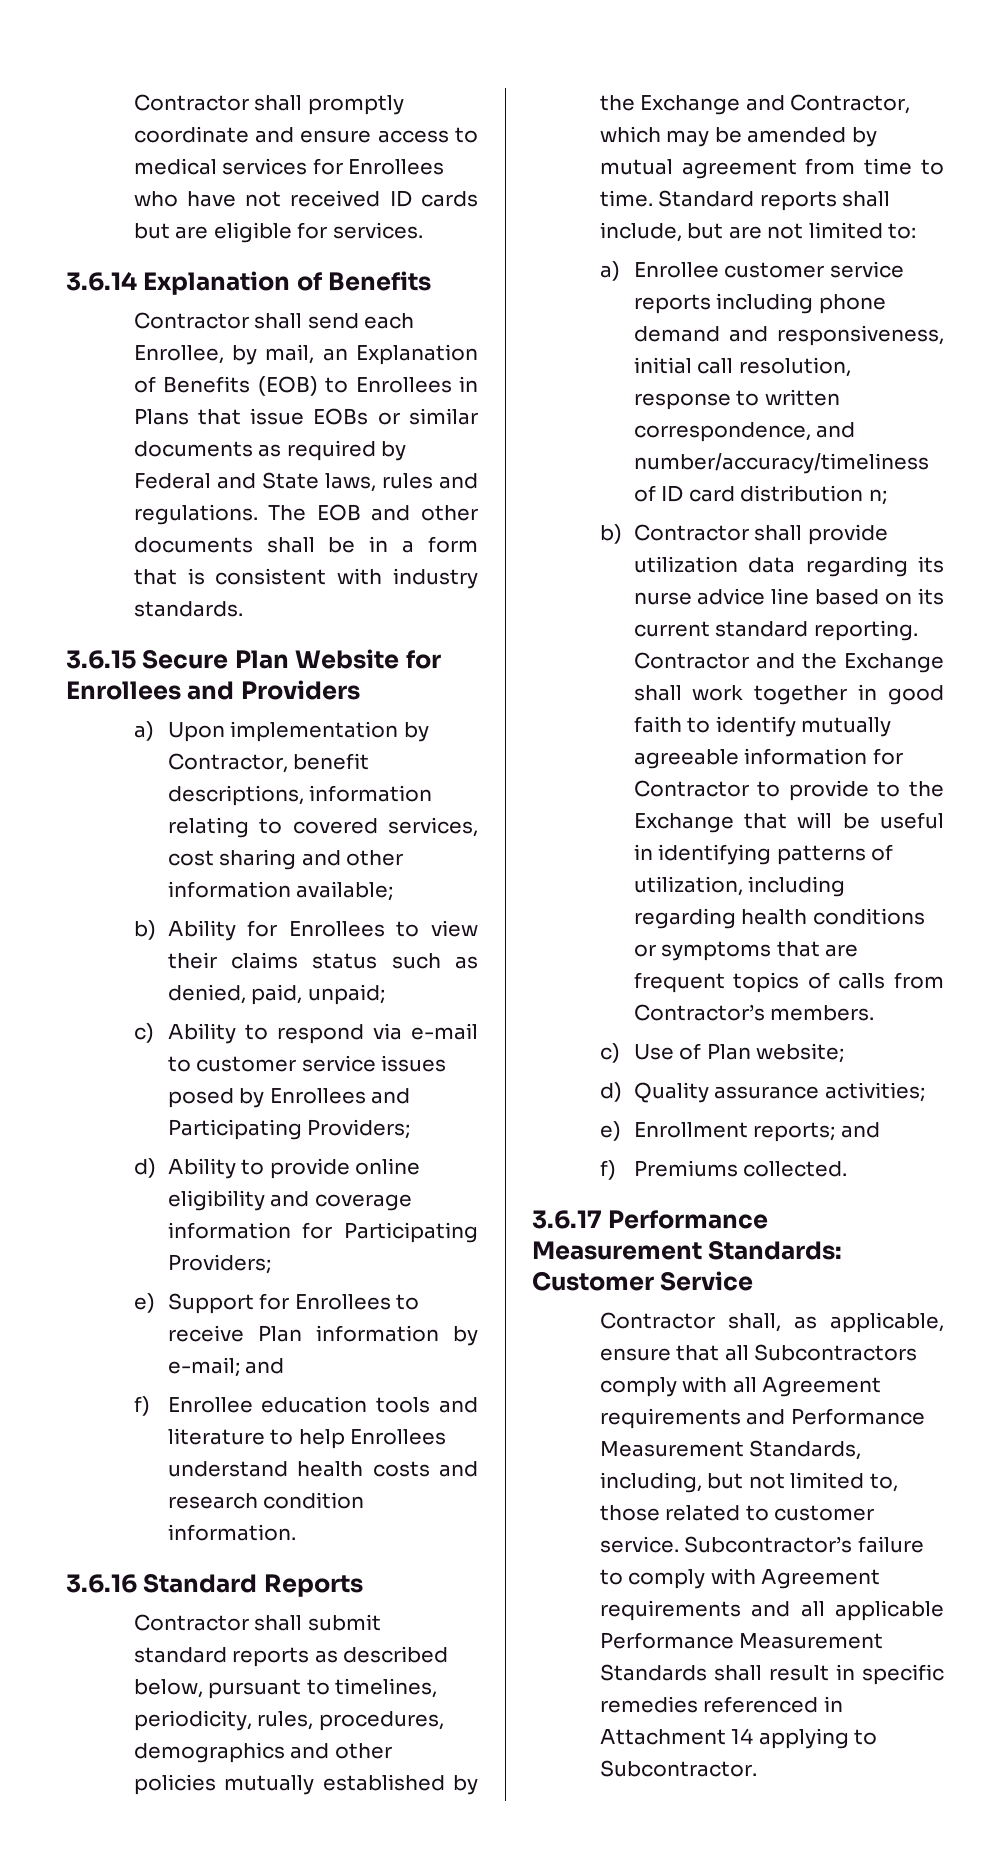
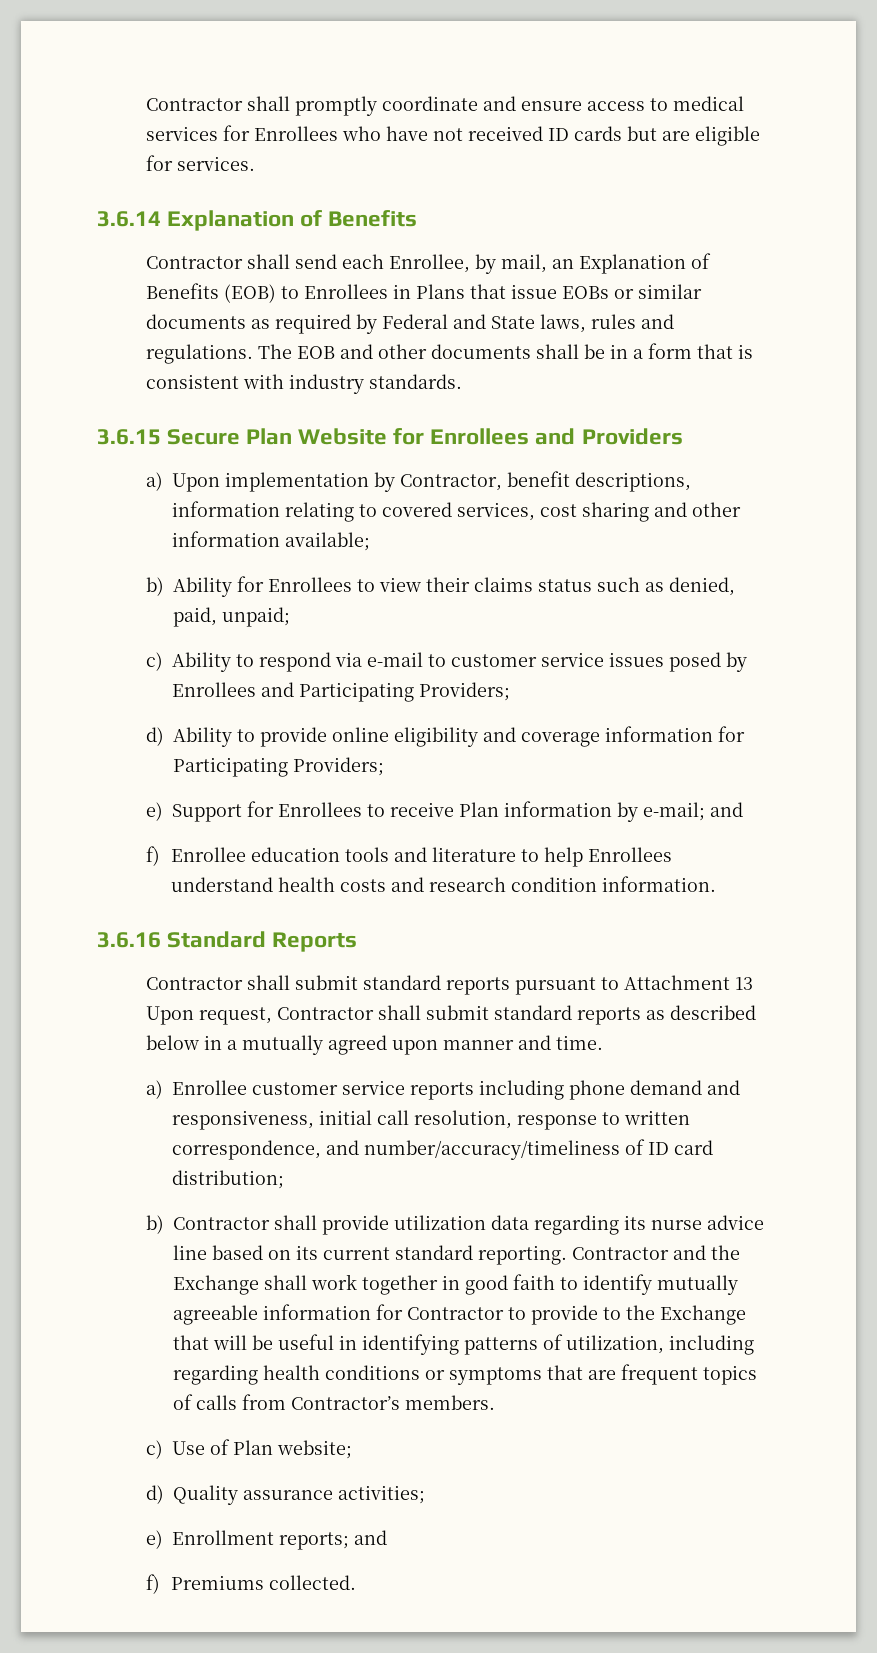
[314,1646,449,1663] [133,1678,438,1699] [133,1710,444,1731] [133,1742,392,1763] [133,1774,478,1795] [599,94,911,115] [599,126,877,147] [599,158,944,179] [599,190,891,211] [599,222,917,242] as described below, pursuant to timelines, periodicity, rules, procedures, demographics and other policies mutually established by the Exchange and Contractor, which may be amended by mutual agreement from time to time. Standard reports shall include, but are not limited to: -> [515,975,754,995] [146,1005,757,1025] [146,1035,604,1055] pursuant to Attachment 13 Upon request, Contractor shall submit standard reports as described below in a mutually agreed upon manner and time.
[740,485,887,505] distribution n; -> [172,1170,285,1189] distribution;
[532,1210,769,1229] [532,1240,843,1260] [532,1271,754,1291] [599,1312,944,1333] [599,1344,918,1361] [599,1376,882,1397] [599,1408,925,1429] [599,1440,862,1460] [599,1472,898,1493] [599,1505,875,1521] [599,1536,924,1553] [599,1568,881,1589] [599,1600,944,1621] [599,1632,884,1649] [599,1664,944,1685] [599,1696,843,1713] [599,1728,878,1749] [599,1760,757,1777] // 3.6.17 Performance Measurement Standards: Customer Service // Contractor shall, as applicable, ensure that all Subcontractors comply with all Agreement requirements and Performance Measurement Standards, including, but not limited to, those related to customer service. Subcontractor’s failure to comply with Agreement requirements and all applicable Performance Measurement Standards shall result in specific remedies referenced in Attachment 14 applying to Subcontractor. -> (356, 1582) none

